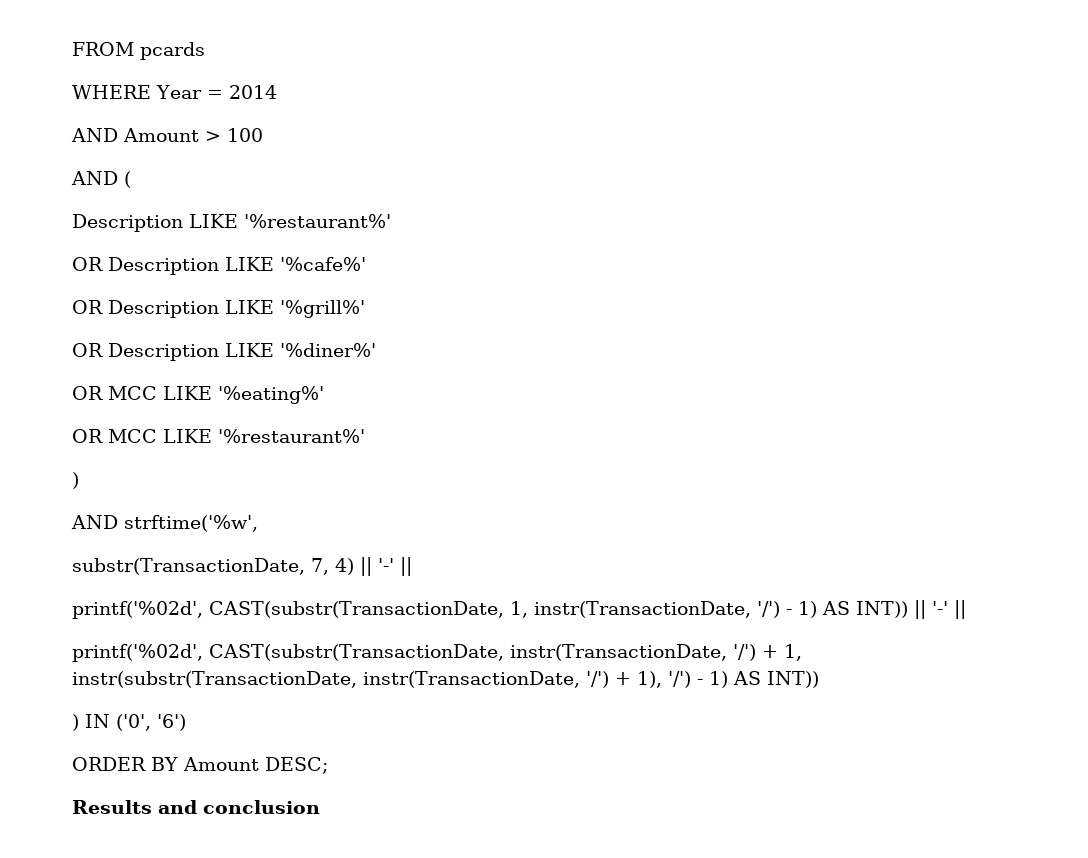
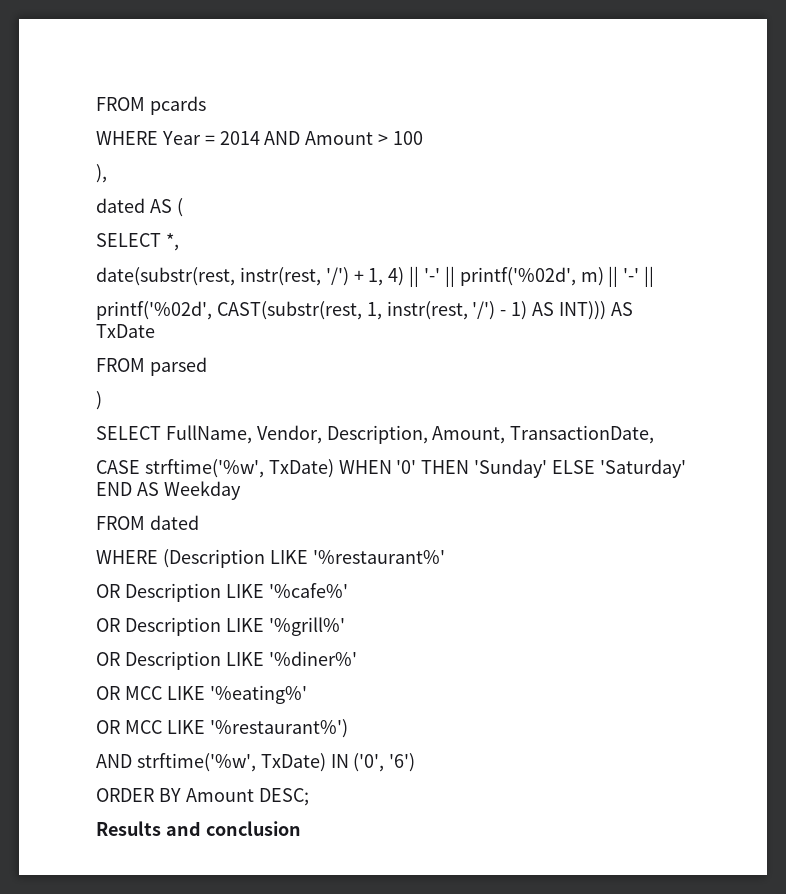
(277, 92) // -> (260, 138) none
[71,171,131,188] [72,214,183,232] AND ( // Description -> [96,164,107,183] [96,198,183,217] [96,233,179,251] [96,266,655,287] [96,301,633,320] [96,324,155,338] [96,357,207,376] [96,391,102,410] [96,425,655,444] [96,459,686,478] [96,481,241,500] [96,515,199,530] [96,549,265,568] ), // dated AS ( // SELECT *, // date(substr(rest, instr(rest, '/') + 1, 4) || '-' || printf('%02d', m) || '-' || // printf('%02d', CAST(substr(rest, 1, instr(rest, '/') - 1) AS INT))) AS TxDate // FROM parsed // ) // SELECT FullName, Vendor, Description, Amount, TransactionDate, // CASE strftime('%w', TxDate) WHEN '0' THEN 'Sunday' ELSE 'Saturday' END AS Weekday // FROM dated // WHERE (Description
[218,429,365,443] [72,472,79,489] '%restaurant%' // ) -> [209,719,348,738] '%restaurant%')
[72,557,412,576] [72,600,966,619] [72,644,802,662] [72,671,819,688] [72,714,79,731] // substr(TransactionDate, 7, 4) || '-' || // printf('%02d', CAST(substr(TransactionDate, 1, instr(TransactionDate, '/') - 1) AS INT)) || '-' || // printf('%02d', CAST(substr(TransactionDate, instr(TransactionDate, '/') + 1, instr(substr(TransactionDate, instr(TransactionDate, '/') + 1), '/') - 1) AS INT)) // ) -> [260,753,326,772] TxDate)

